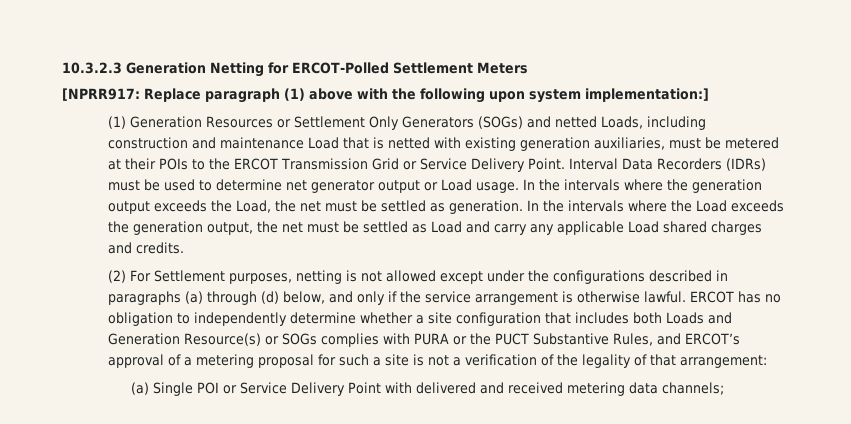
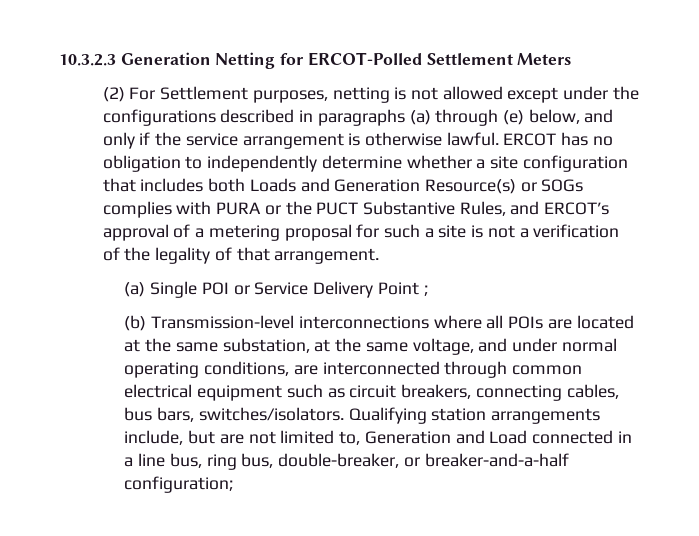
[62,88,709,103] [107,116,706,130] [107,137,779,151] [107,158,766,172] [107,179,762,193] [107,200,784,214] [107,221,762,235] [107,242,184,254] // [NPRR917: Replace paragraph (1) above with the following upon system implementation:] // (1) Generation Resources or Settlement Only Generators (SOGs) and netted Loads, including construction and maintenance Load that is netted with existing generation auxiliaries, must be metered at their POIs to the ERCOT Transmission Grid or Service Delivery Point. Interval Data Recorders (IDRs) must be used to determine net generator output or Load usage. In the intervals where the generation output exceeds the Load, the net must be settled as generation. In the intervals where the Load exceeds the generation output, the net must be settled as Load and carry any applicable Load shared charges and credits. -> (572, 59) none
[260,291,279,304] (d) -> [503,110,525,125] (e)
[679,355,767,368] arrangement: -> [274,248,380,264] arrangement.
[384,382,724,396] with delivered and received metering data channels; -> [423,285,428,296] [124,315,634,331] [124,338,617,355] [124,361,583,378] [124,384,619,401] [124,407,601,424] [124,430,632,445] [124,453,569,470] [124,476,234,493] ; // (b) Transmission-level interconnections where all POIs are located at the same substation, at the same voltage, and under normal operating conditions, are interconnected through common electrical equipment such as circuit breakers, connecting cables, bus bars, switches/isolators. Qualifying station arrangements include, but are not limited to, Generation and Load connected in a line bus, ring bus, double-breaker, or breaker-and-a-half configuration;

